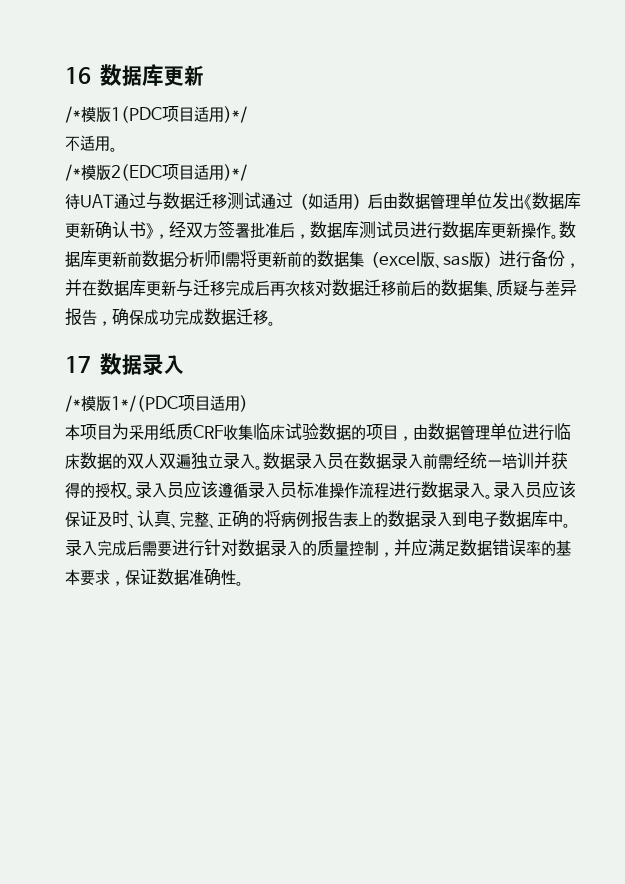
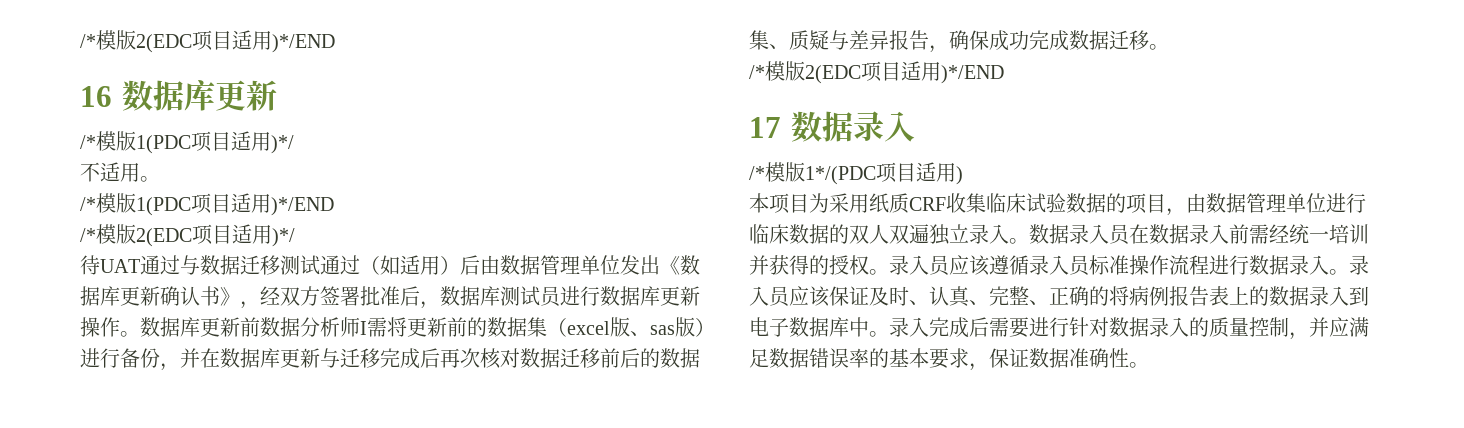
(65, 75) none -> [80,30,335,53] /*模版2(EDC项目适用)*/END //
(118, 149) none -> [80,193,334,216] // /*模版1(PDC项目适用)*/END
(276, 323) none -> [749,61,1004,84] // /*模版2(EDC项目适用)*/END

